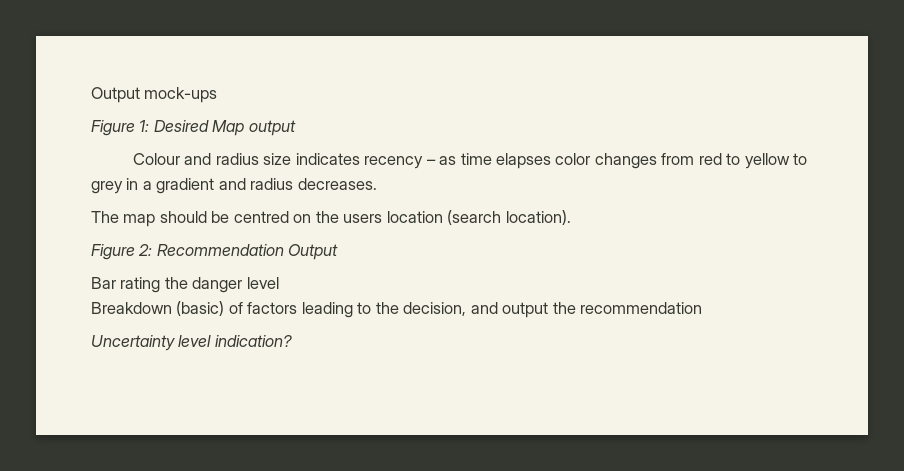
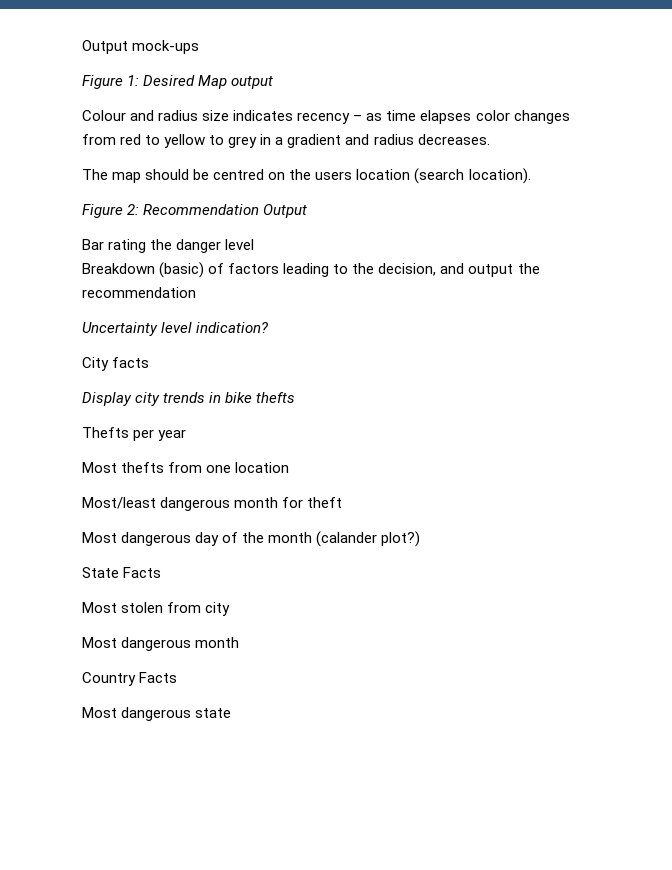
(292, 341) none -> [82,357,150,371] [82,392,296,406] [82,427,187,441] [82,462,290,473] [82,497,343,511] [82,531,421,547] [82,567,162,578] [82,602,231,616] [82,637,240,651] [82,672,178,686] [82,707,232,721] // City facts // Display city trends in bike thefts // Thefts per year // Most thefts from one location // Most/least dangerous month for theft // Most dangerous day of the month (calander plot?) // State Facts // Most stolen from city // Most dangerous month // Country Facts // Most dangerous state

